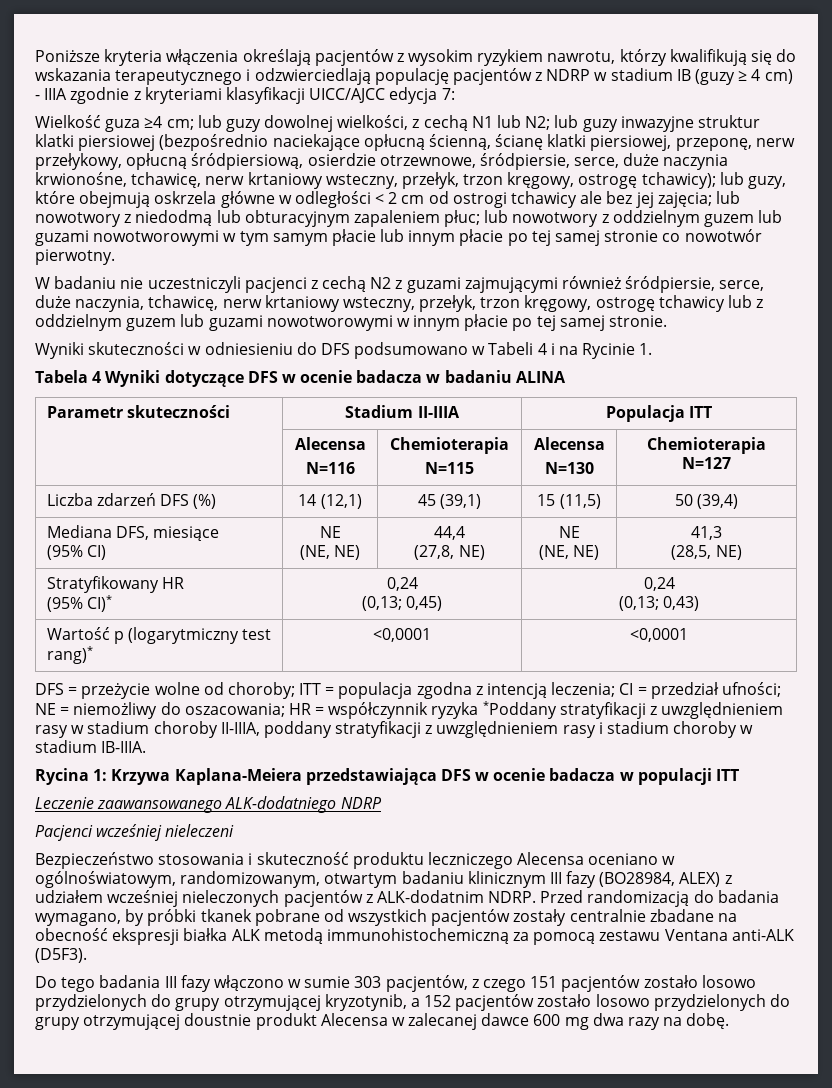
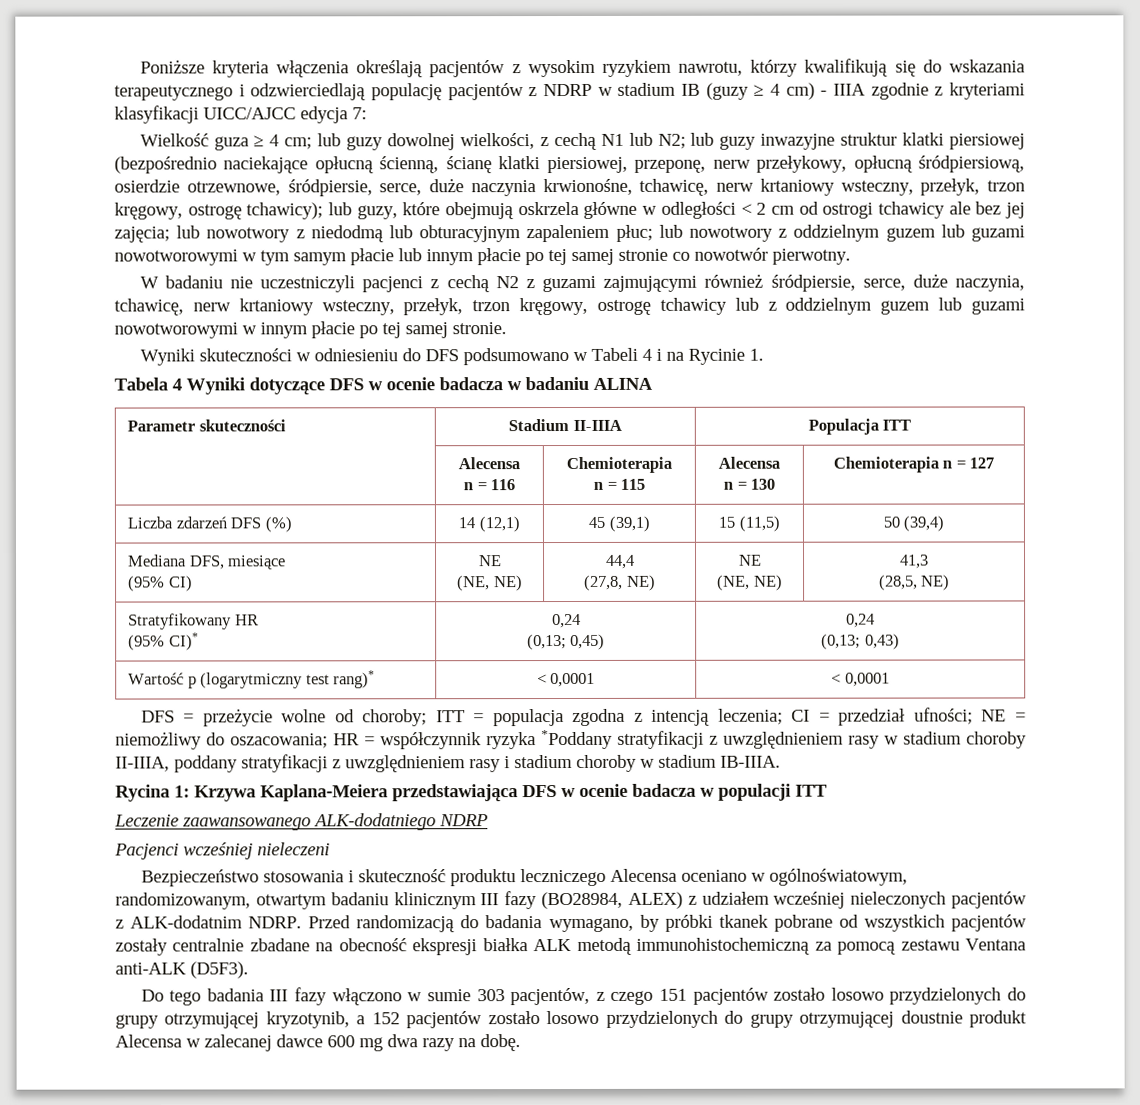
[144,116,163,128] ≥4 -> [253,134,280,147] ≥ 4
[305,462,355,474] [390,437,509,454] [425,462,474,474] [533,437,605,450] [544,462,594,474] [647,437,766,454] [682,457,731,469] N=116 | Chemioterapia // N=115 | Alecensa // N=130 | Chemioterapia N=127 -> [463,479,515,491] [566,456,672,474] [593,478,645,490] [718,456,780,469] [723,478,775,490] [832,456,995,473] n = 116 | Chemioterapia // n = 115 | Alecensa // n = 130 | Chemioterapia n = 127
[373,628,431,642] [630,628,688,642] <0,0001 | <0,0001 -> [536,672,596,688] [831,672,890,687] < 0,0001 | < 0,0001

